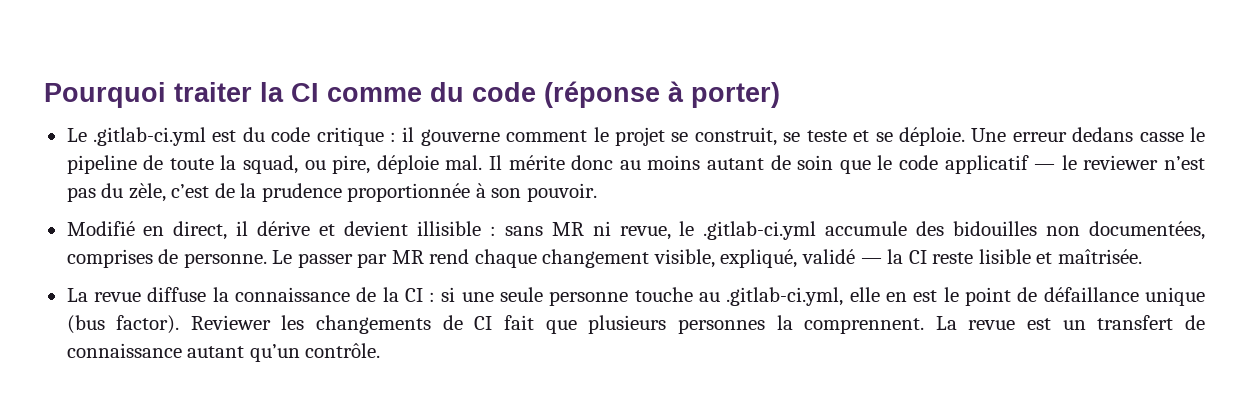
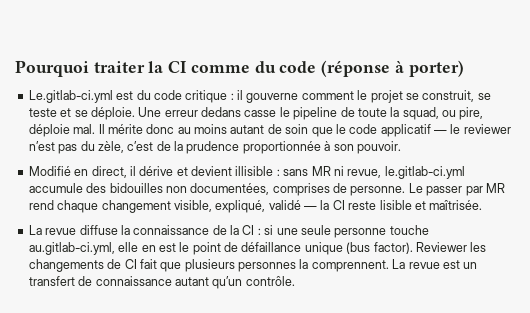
[66,127,206,146] Le .gitlab-ci.yml -> [28,90,113,103] Le.gitlab-ci.yml
[679,221,817,240] le .gitlab-ci.yml -> [384,166,465,179] le.gitlab-ci.yml
[699,287,844,306] au .gitlab-ci.yml, -> [28,242,115,255] au.gitlab-ci.yml,

